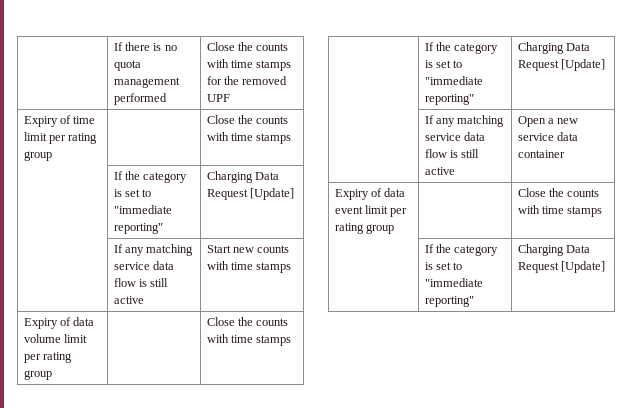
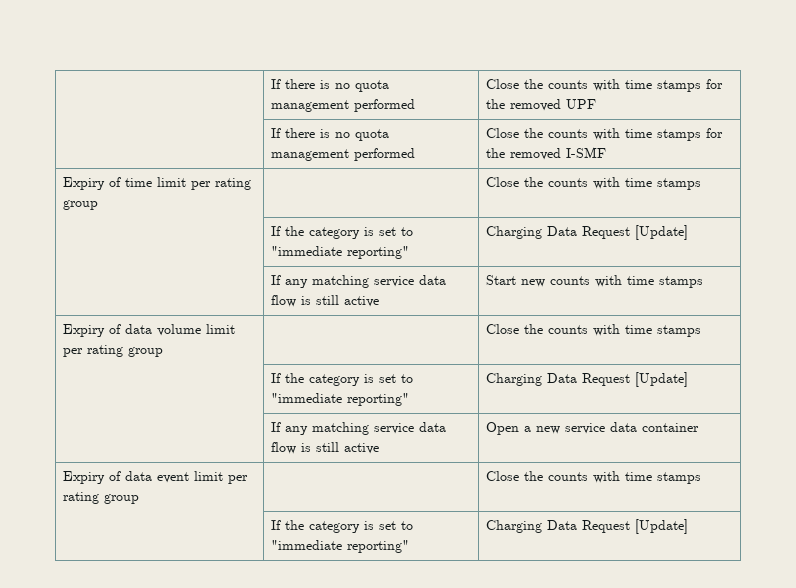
(230, 98) none -> [270,128,389,141] [270,148,415,161] [485,128,723,141] [485,147,606,160] // | If there is no quota management performed | Close the counts with time stamps for the removed I-SMF

